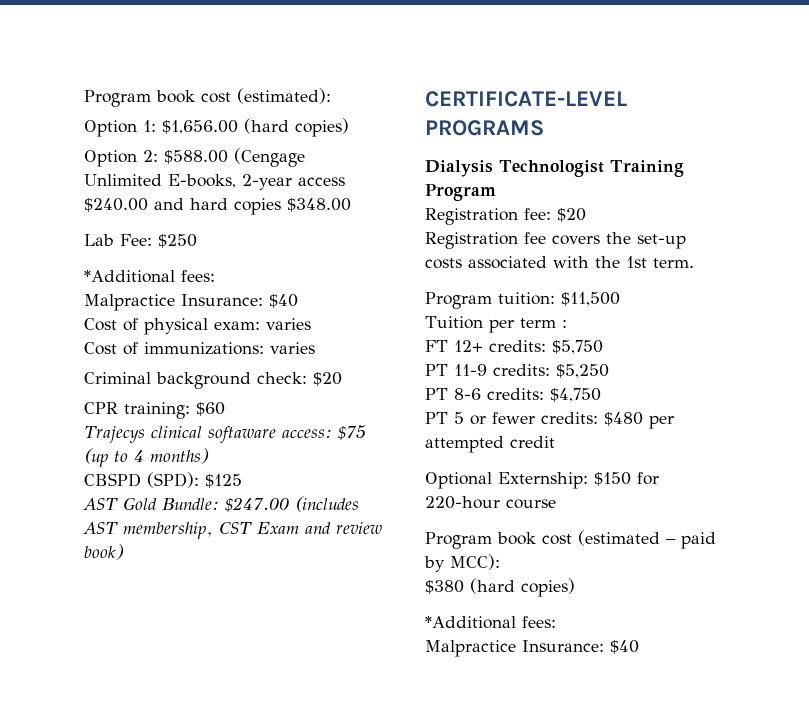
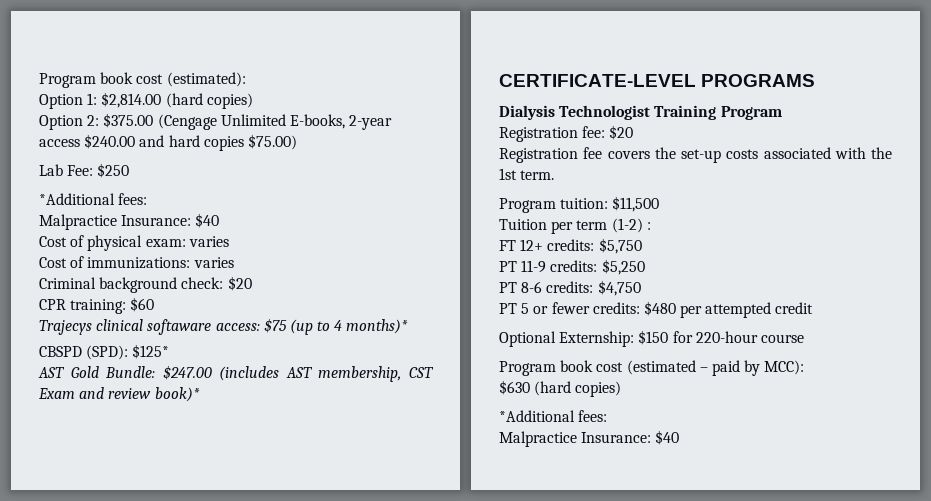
[162,120,238,134] $1,656.00 -> [101,92,162,108] $2,814.00
[164,150,228,164] $588.00 -> [103,113,154,128] $375.00
[287,198,351,212] $348.00 -> [247,134,297,150] $75.00)
[150,448,209,464] months) -> [346,319,409,334] months)*
[205,474,242,488] $125 -> [132,344,170,359] $125*
[84,544,124,560] book) -> [154,387,200,402] book)*
(556, 323) none -> [611,218,643,233] (1-2)
[425,580,464,594] $380 -> [499,380,530,395] $630

